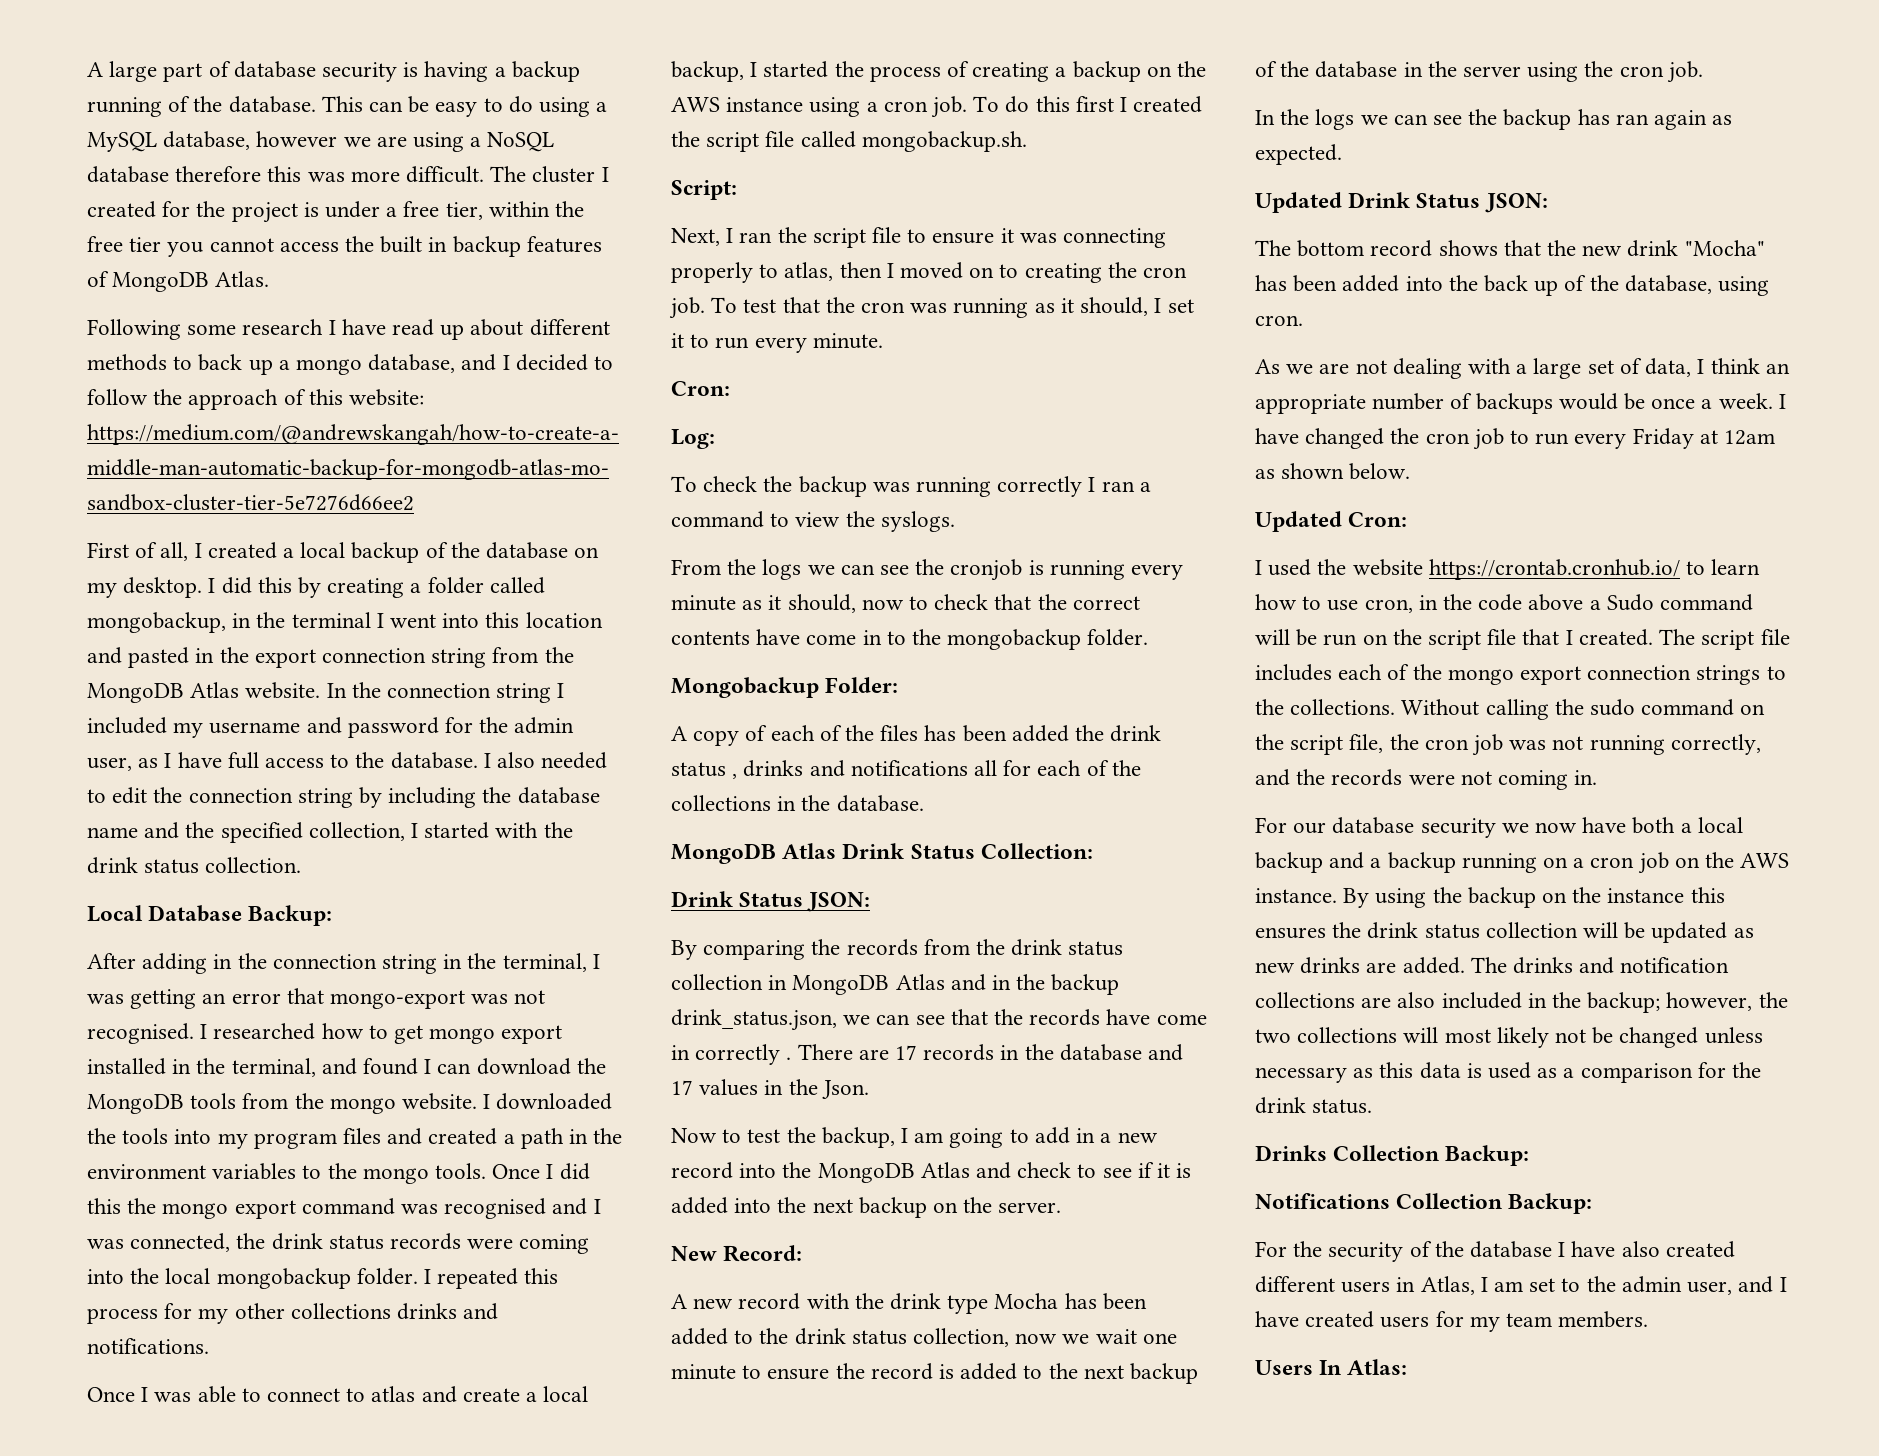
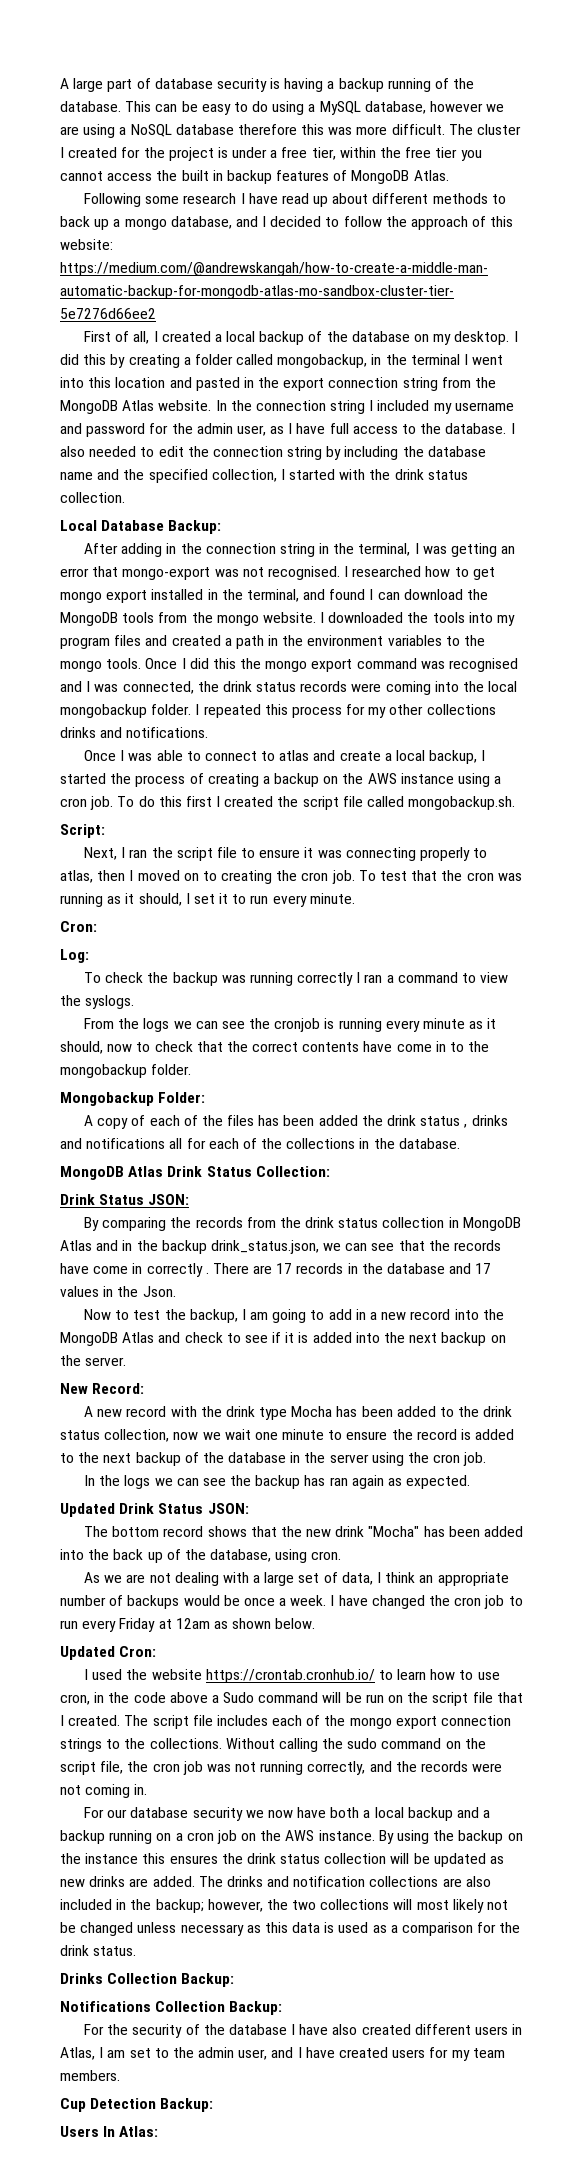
(1649, 1319) none -> [60,2098,214,2112] // Cup Detection Backup:

